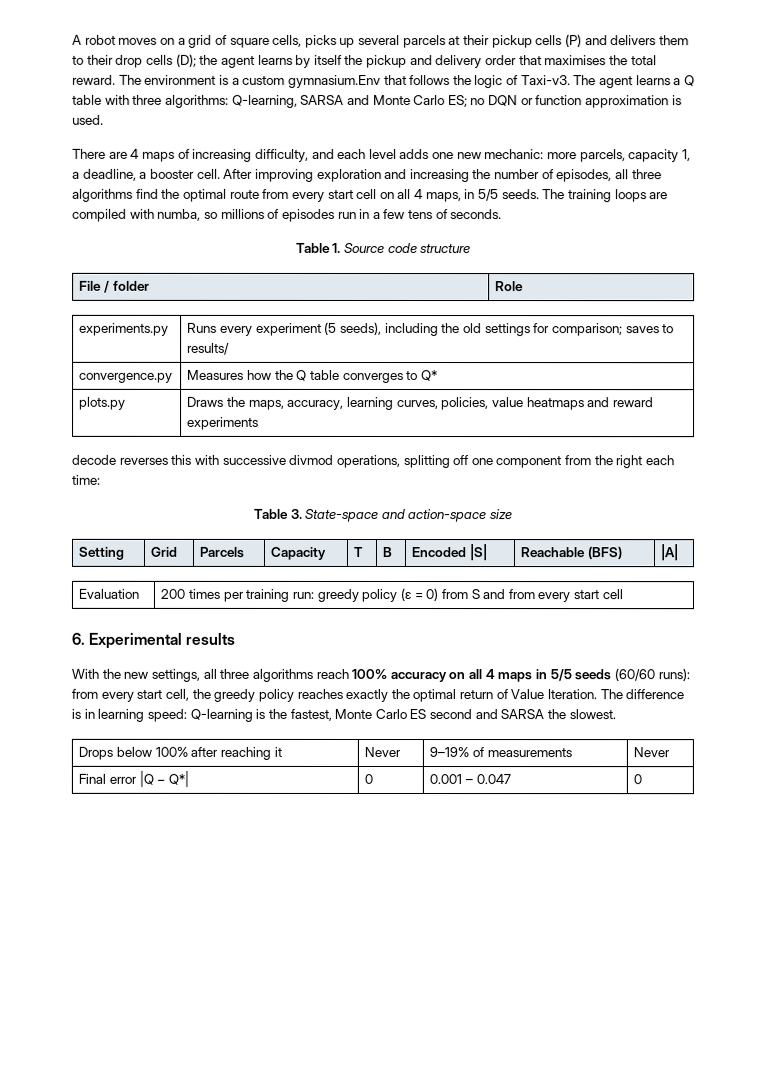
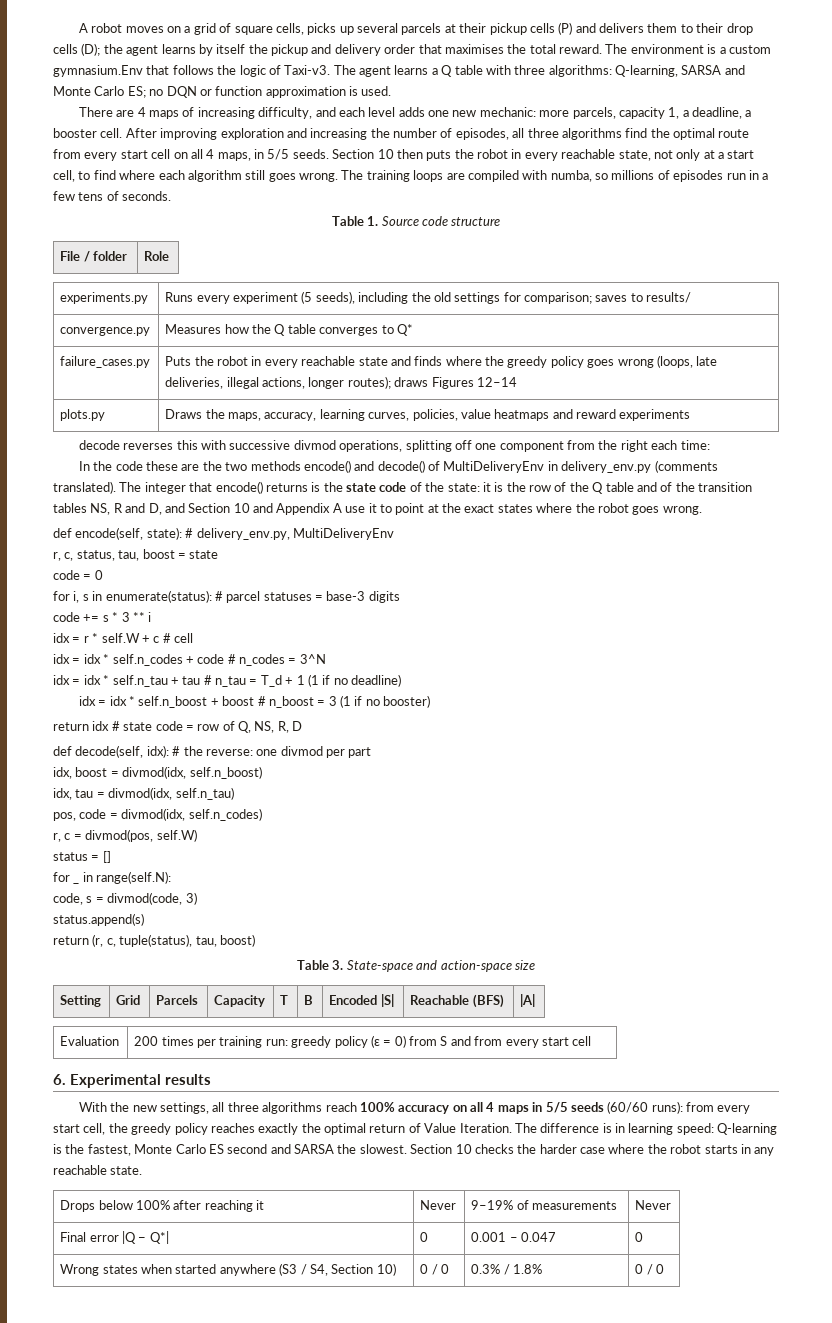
(540, 194) none -> [332,149,755,161] [53,170,338,182] Section 10 then puts the robot in every reachable state, not only at a start cell, to find where each algorithm still goes wrong.
(438, 376) none -> [60,356,151,368] [165,355,718,368] [165,376,517,389] // failure_cases.py | Puts the robot in every reachable state and finds where the greedy policy goes wrong (loops, late deliveries, illegal actions, longer routes); draws Figures 12–14
(101, 479) none -> [78,460,718,473] [53,481,752,494] [53,503,702,515] [53,527,394,540] [53,549,219,561] [53,570,103,580] [53,590,400,603] [53,612,152,622] [53,633,193,643] [53,654,326,666] [53,674,401,687] [78,695,431,708] [53,721,303,733] [53,745,372,758] [53,766,262,779] [53,787,234,800] [53,808,262,821] [53,829,197,842] [53,851,111,863] [53,872,70,882] [73,882,80,884] [82,871,172,884] [53,892,197,905] [53,913,144,926] [53,934,255,947] // In the code these are the two methods encode() and decode() of MultiDeliveryEnv in delivery_env.py (comments translated). The integer that encode() returns is the state code of the state: it is the row of the Q table and of the transition tables NS, R and D, and Section 10 and Appendix A use it to point at the exact states where the robot goes wrong. // def encode(self, state): # delivery_env.py, MultiDeliveryEnv // r, c, status, tau, boost = state // code = 0 // for i, s in enumerate(status): # parcel statuses = base-3 digits // code += s * 3 ** i // idx = r * self.W + c # cell // idx = idx * self.n_codes + code # n_codes = 3^N // idx = idx * self.n_tau + tau # n_tau = T_d + 1 (1 if no deadline) // idx = idx * self.n_boost + boost # n_boost = 3 (1 if no booster) // return idx # state code = row of Q, NS, R, D // def decode(self, idx): # the reverse: one divmod per part // idx, boost = divmod(idx, self.n_boost) // idx, tau = divmod(idx, self.n_tau) // pos, code = divmod(idx, self.n_codes) // r, c = divmod(pos, self.W) // status = [] // for _ in range(self.N): // code, s = divmod(code, 3) // status.append(s) // return (r, c, tuple(status), tau, boost)
(616, 714) none -> [410,1144,775,1156] [53,1165,143,1175] Section 10 checks the harder case where the robot starts in any reachable state.
(643, 779) none -> [60,1263,396,1276] [420,1264,450,1275] [471,1264,543,1275] [635,1264,665,1275] // Wrong states when started anywhere (S3 / S4, Section 10) | 0 / 0 | 0.3% / 1.8% | 0 / 0

